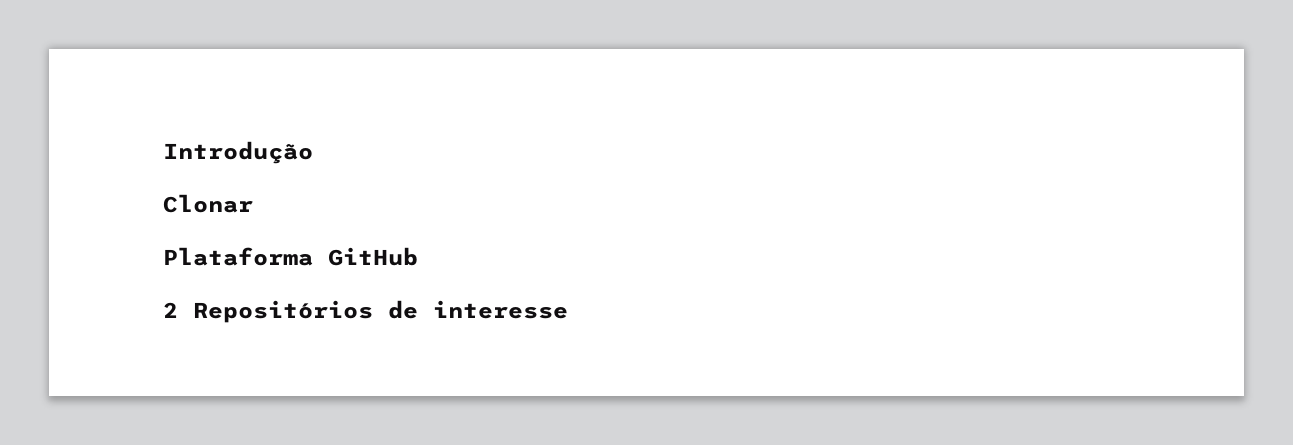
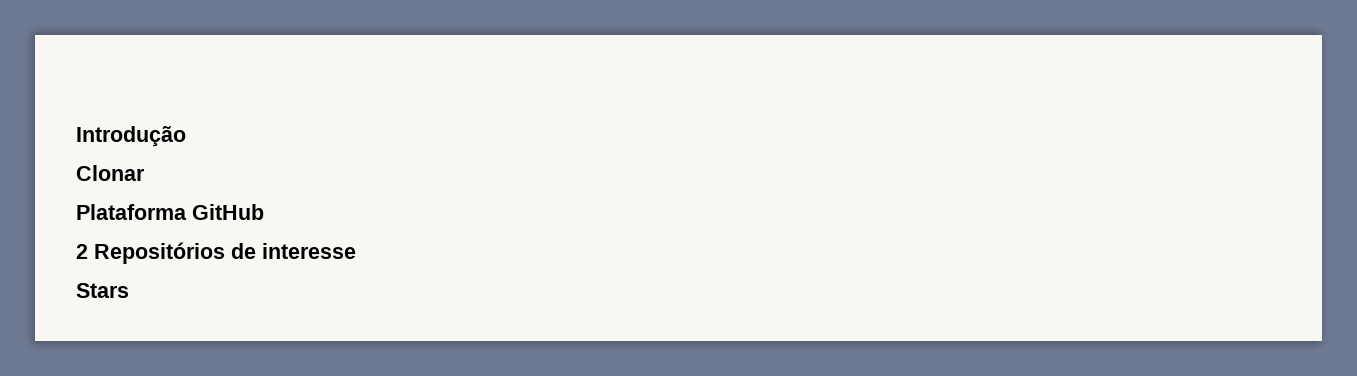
(568, 309) none -> [76,283,129,298] // Stars

